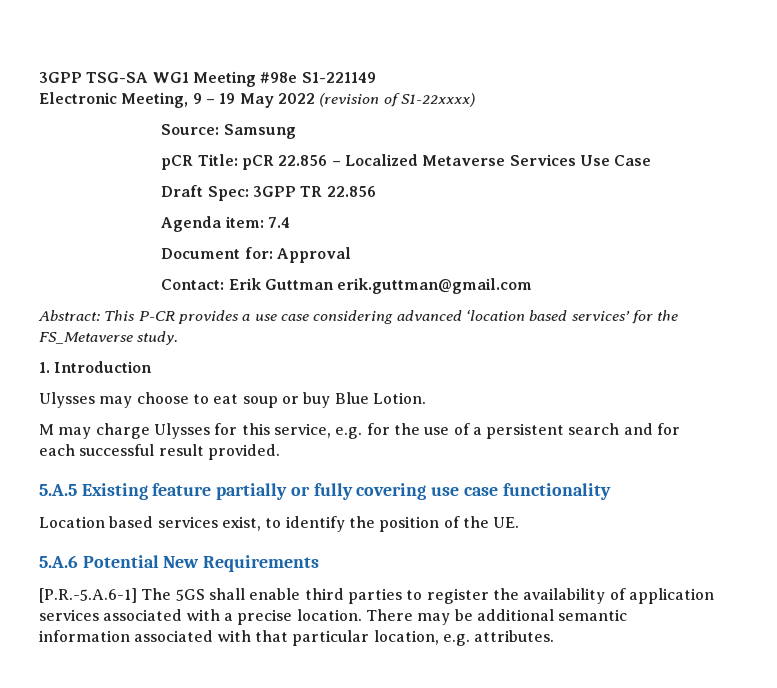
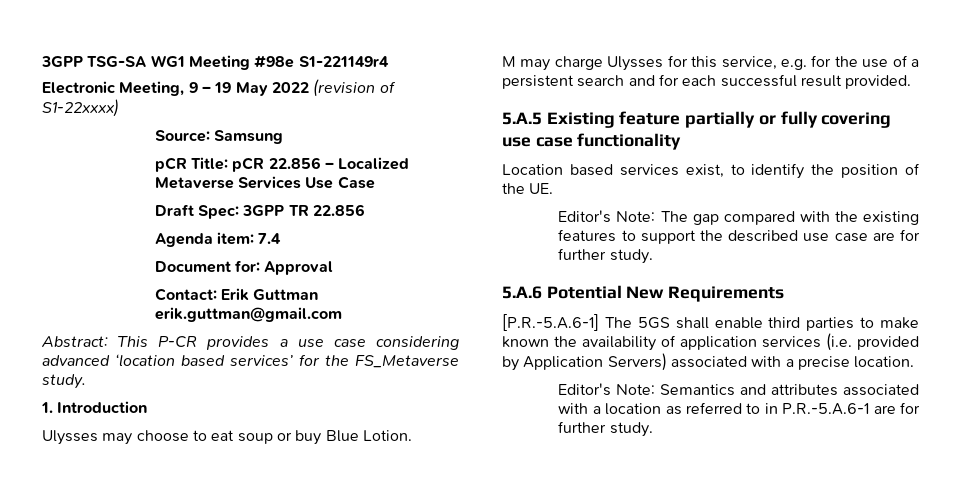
[301,72,376,83] S1-221149 -> [298,56,389,67] S1-221149r4
(520, 522) none -> [558,210,919,225] [558,229,921,244] [558,248,653,264] // Editor's Note: The gap compared with the existing features to support the described use case are for further study.
[426,588,489,604] register -> [880,317,919,329] [502,336,549,348] make known
(99, 615) none -> [826,333,919,351] [502,353,667,371] (i.e. provided by Application Servers)
[365,609,628,625] [39,630,555,646] There may be additional semantic information associated with that particular location, e.g. attributes. -> [558,383,919,396] [558,402,920,415] [558,421,653,437] // Editor's Note: Semantics and attributes associated with a location as referred to in P.R.-5.A.6-1 are for further study.

